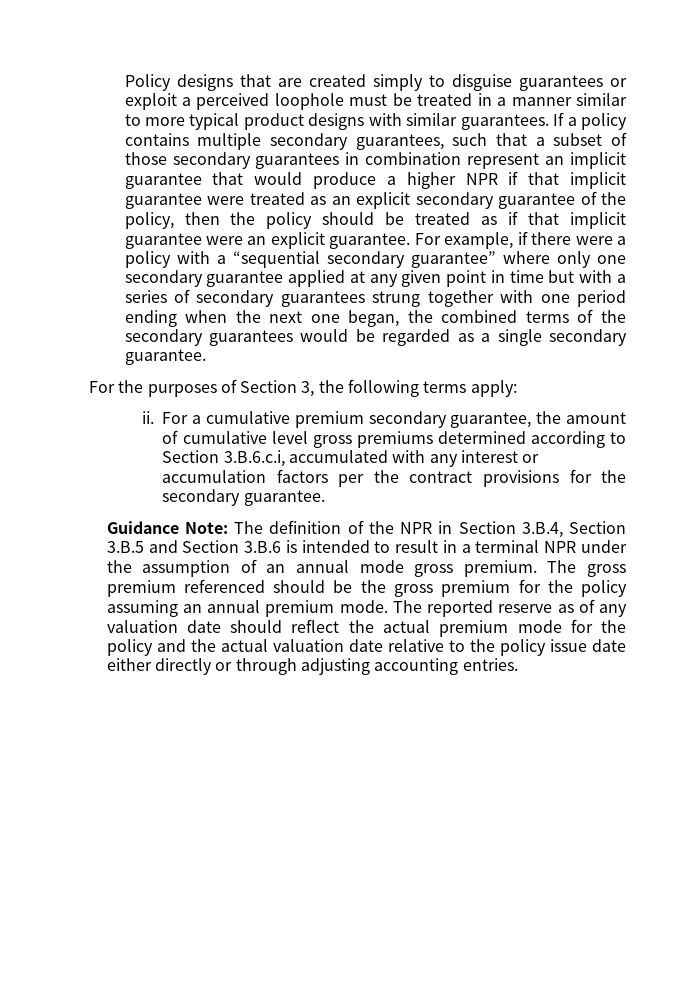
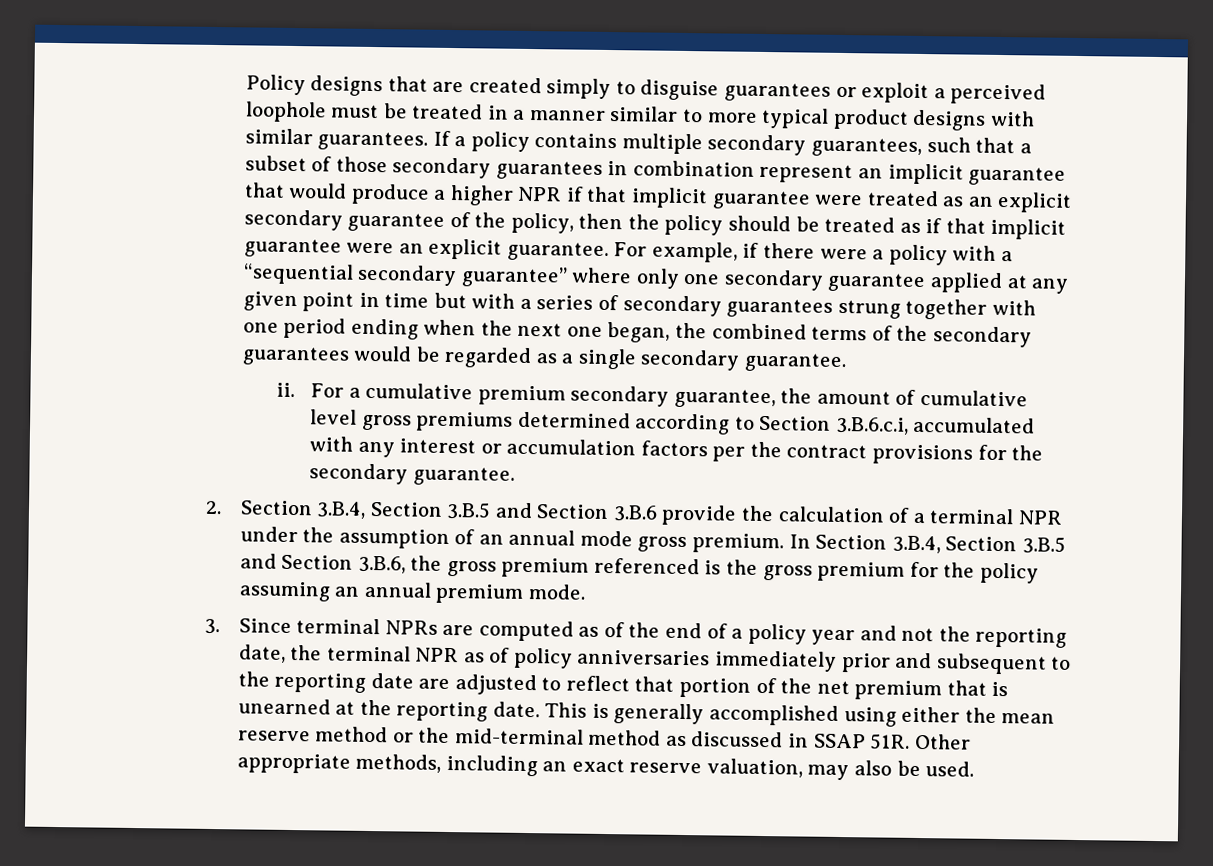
[88,379,517,397] // For the purposes of Section 3, the following terms apply: -> (848, 362) none
[106,520,453,534] Guidance Note: The definition of the NPR in -> [205,500,223,515] 2.
[285,540,457,553] is intended to result in -> [661,504,911,526] provide the calculation of
[547,560,577,573] The -> [788,534,1066,554] [239,553,443,574] In Section 3.B.4, Section 3.B.5 and Section 3.B.6, the
[273,580,353,593] should be -> [704,560,722,575] is
[392,599,628,617] [106,619,627,637] [106,639,626,656] [106,658,518,675] The reported reserve as of any valuation date should reflect the actual premium mode for the policy and the actual valuation date relative to the policy issue date either directly or through adjusting accounting entries. -> [204,618,1068,648] [238,644,1072,675] [237,671,1009,701] [237,698,1056,727] [237,726,971,750] [236,753,975,781] // 3. Since terminal NPRs are computed as of the end of a policy year and not the reporting date, the terminal NPR as of policy anniversaries immediately prior and subsequent to the reporting date are adjusted to reflect that portion of the net premium that is unearned at the reporting date. This is generally accomplished using either the mean reserve method or the mid-terminal method as discussed in SSAP 51R. Other appropriate methods, including an exact reserve valuation, may also be used.

